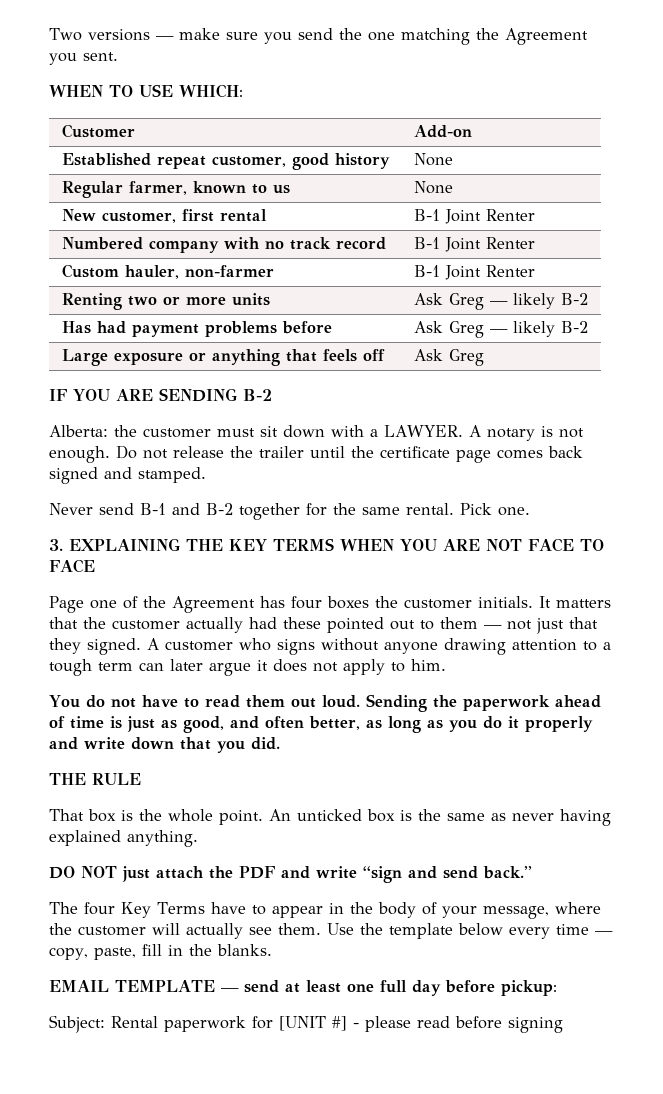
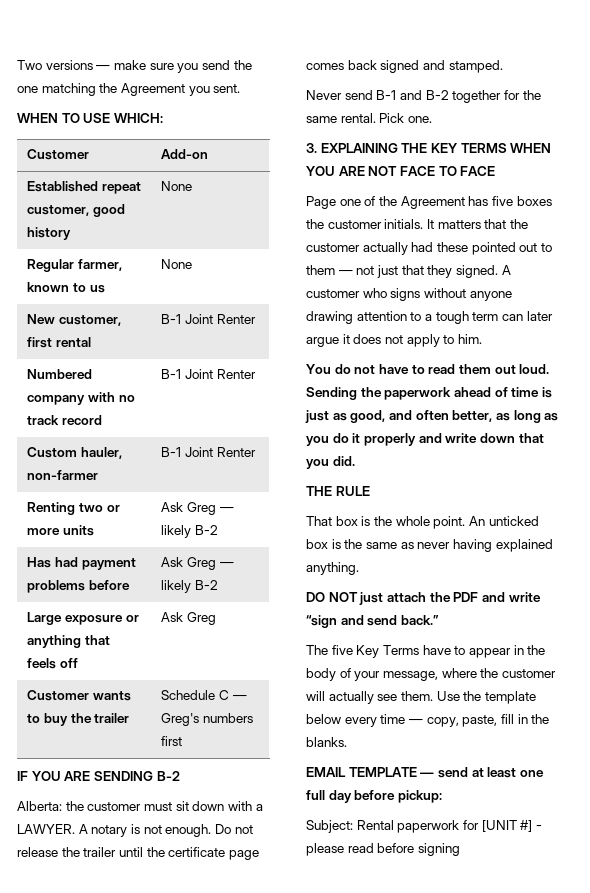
(484, 357) none -> [27,690,131,701] [27,713,130,726] [161,690,247,700] [161,713,253,726] [161,736,183,746] // Customer wants to buy the trailer | Schedule C — Greg's numbers first
[291,596,322,609] four -> [491,196,513,206] five
[84,902,115,915] four -> [331,645,353,655] five

